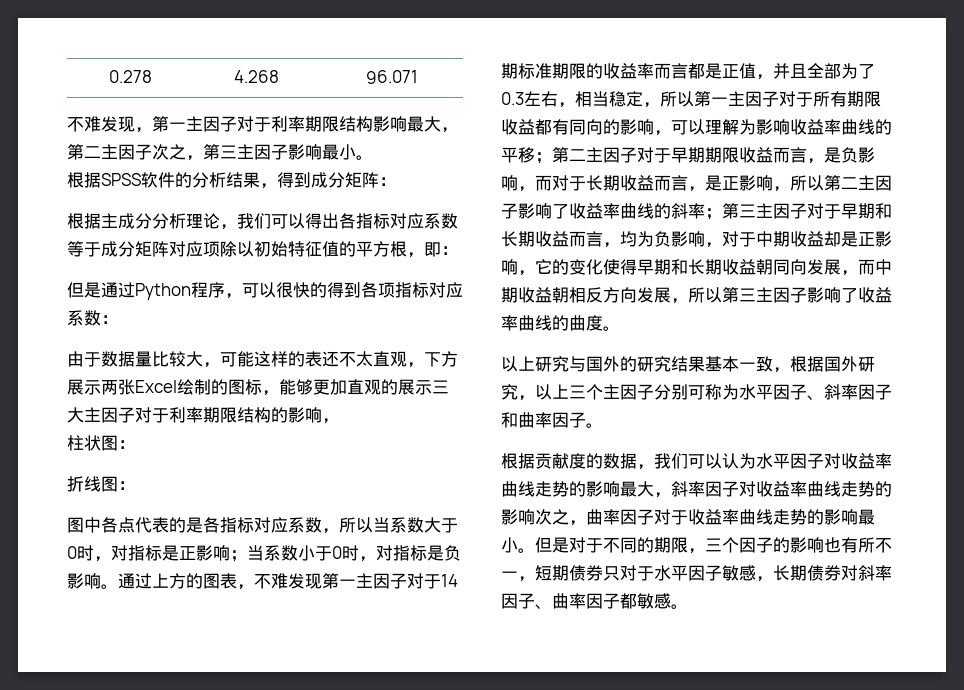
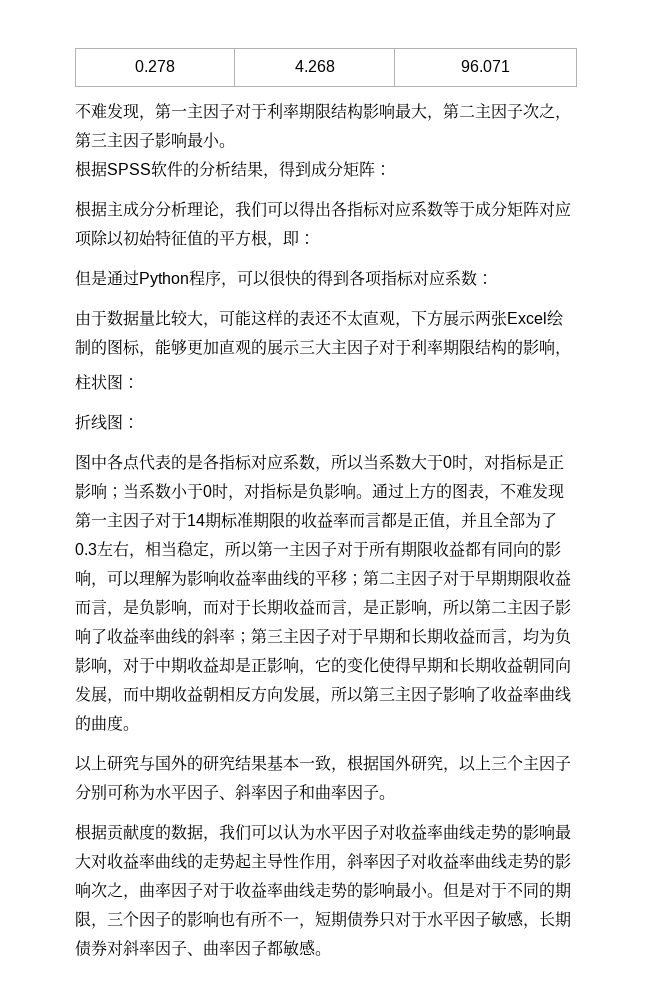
(654, 489) none -> [91,853,331,870] 对收益率曲线的走势起主导性作用

